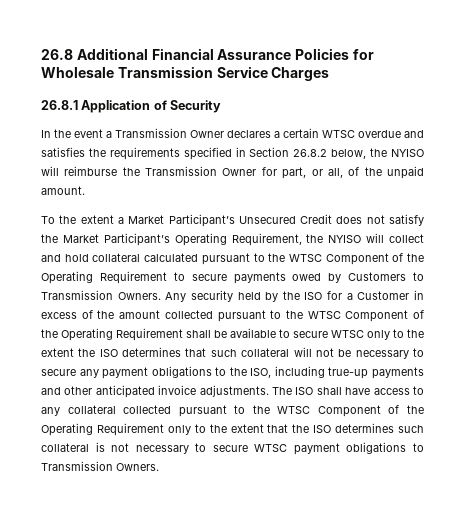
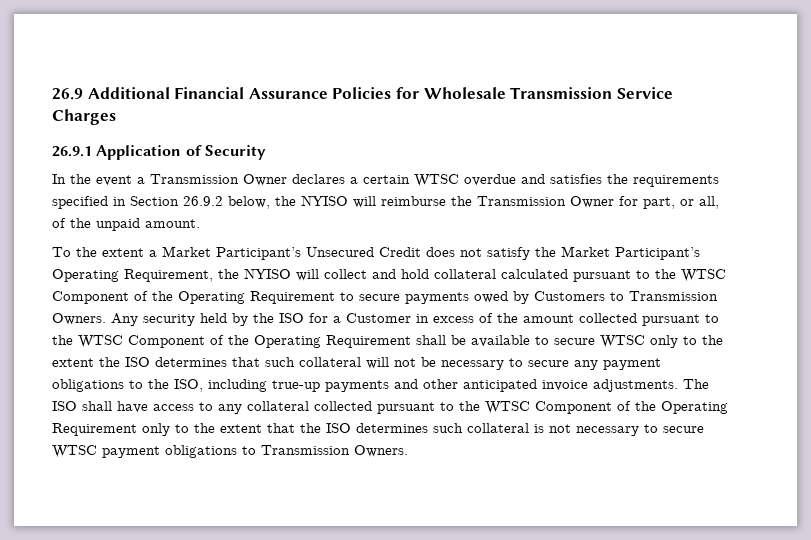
[41,49,73,60] 26.8 -> [52,88,83,100] 26.9
[41,100,78,110] 26.8.1 -> [52,146,92,157] 26.9.1
[293,149,328,157] 26.8.2 -> [183,196,223,206] 26.9.2

